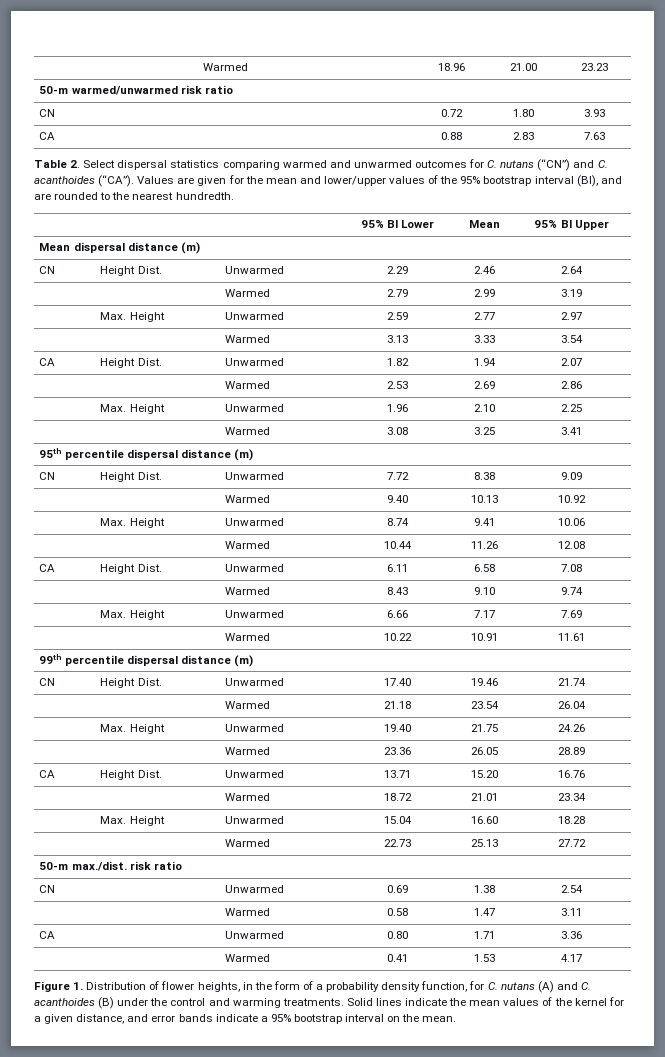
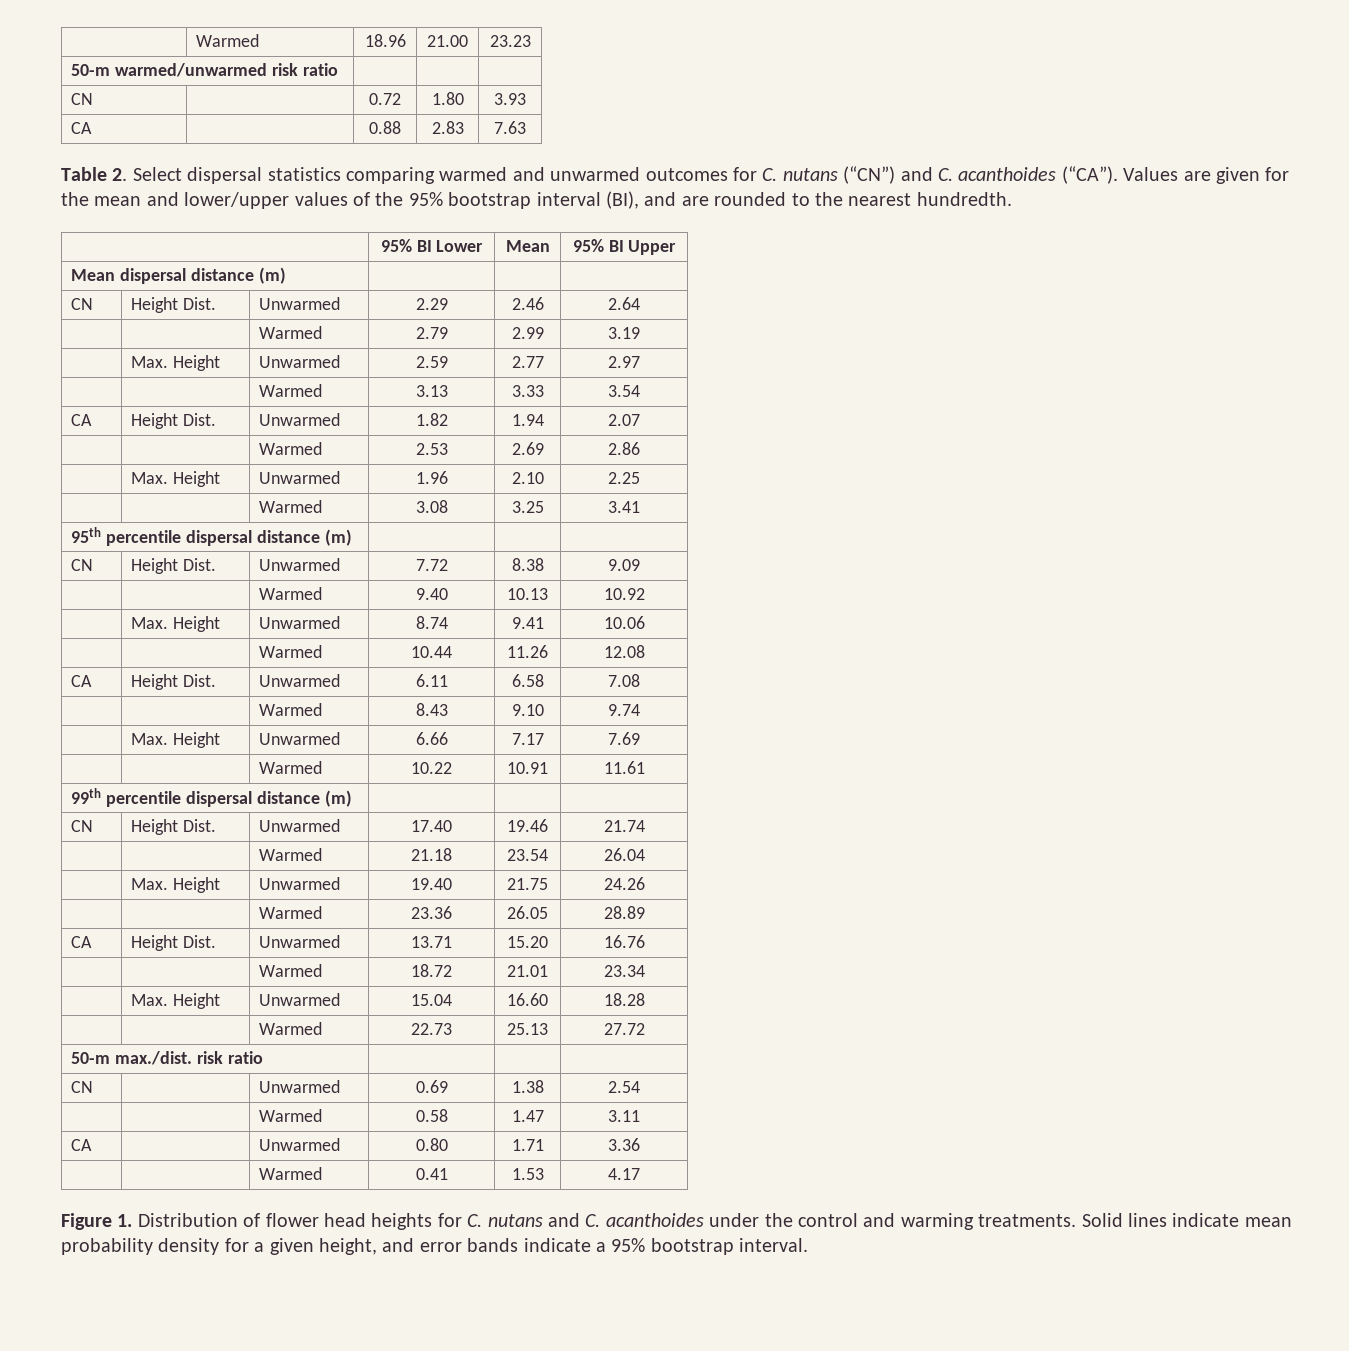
[197,981,591,993] [34,997,115,1009] heights, in the form of a probability density function, for C. nutans (A) and C. acanthoides (B) -> [324,1213,704,1230] head heights for C. nutans and C. acanthoides
[449,997,607,1006] the mean values of the kernel -> [1244,1217,1292,1227] [61,1238,220,1255] mean probability density
[76,1014,125,1024] distance, -> [319,1238,377,1255] height,
[345,1014,457,1022] interval on the mean. -> [739,1238,809,1252] interval.

